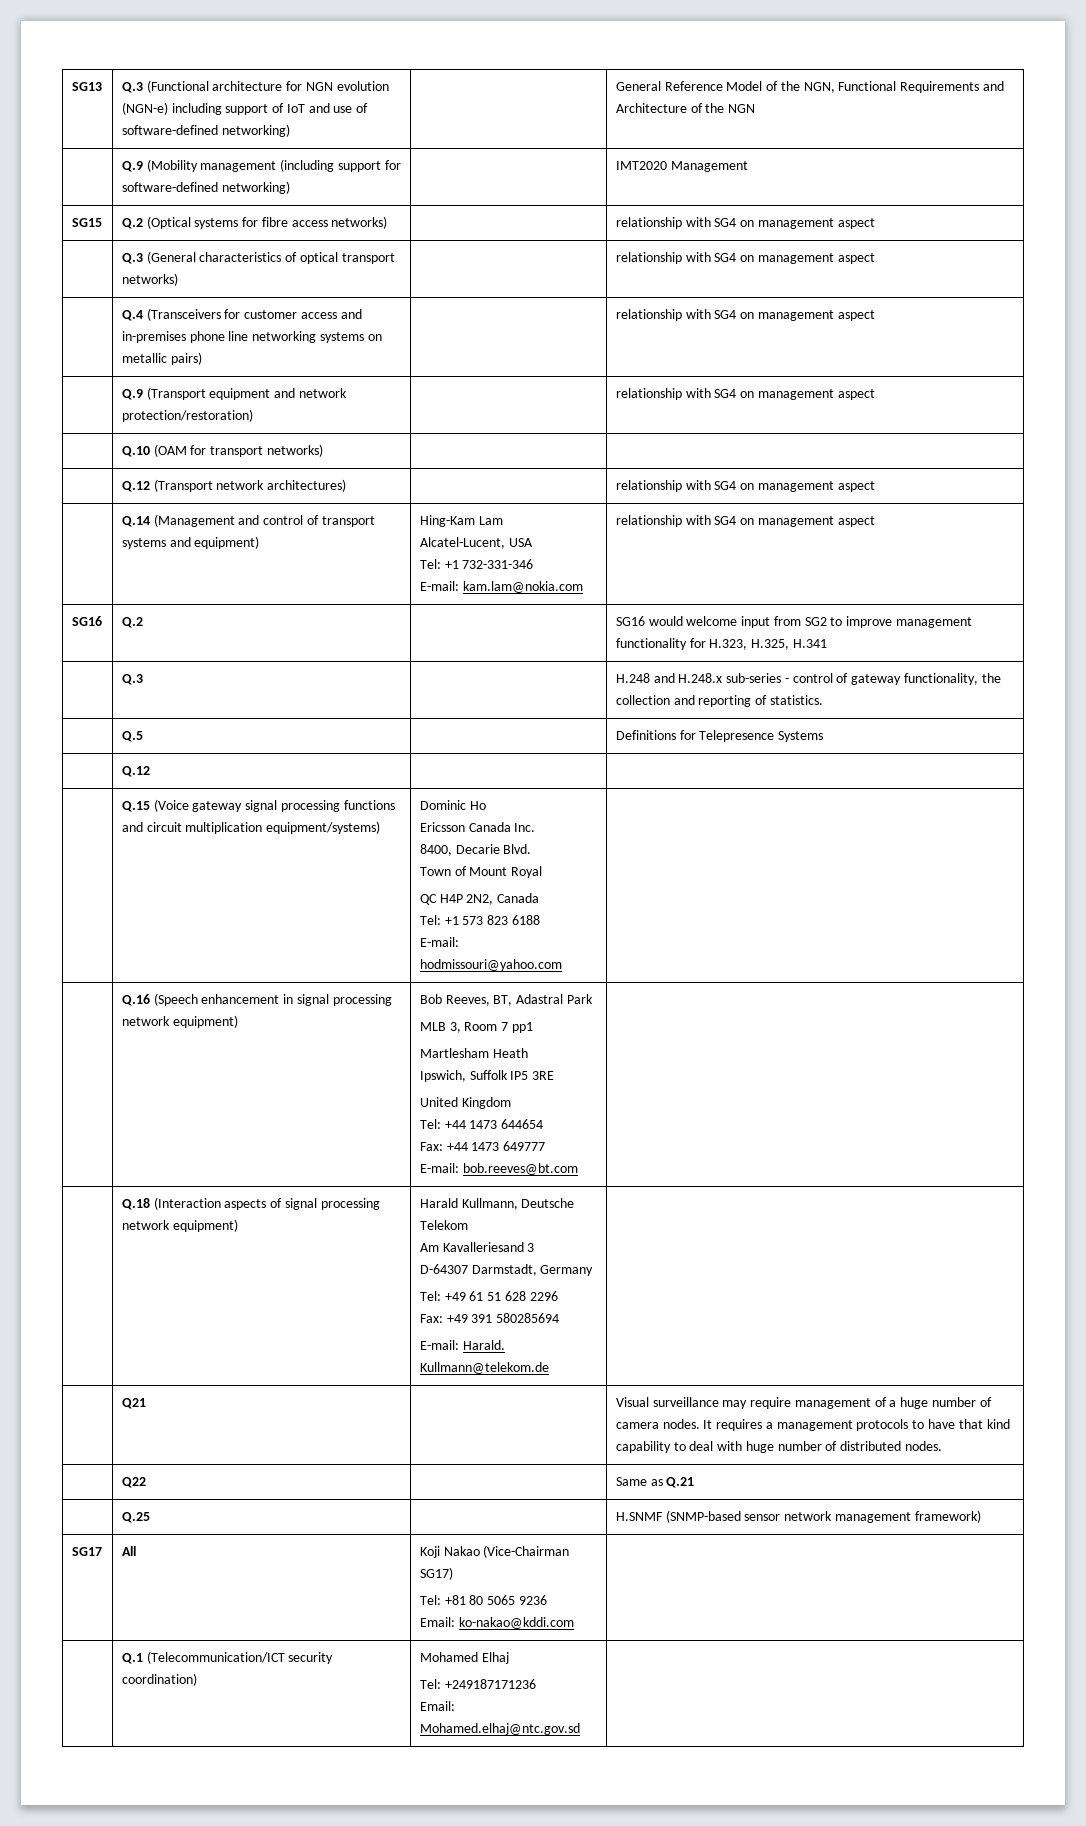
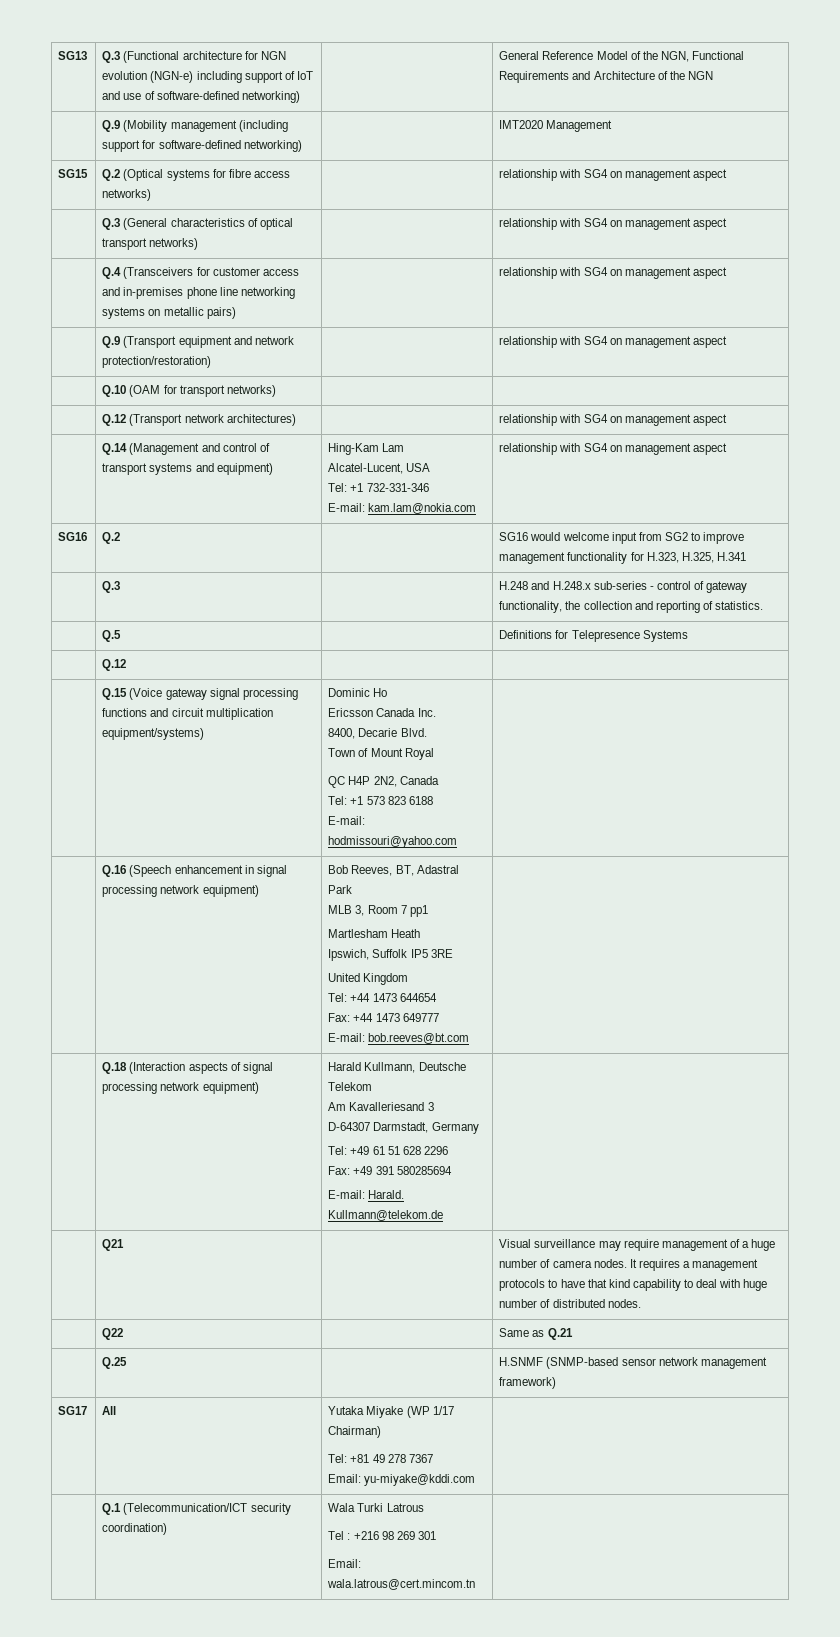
[419,1545,570,1558] [419,1567,453,1580] Koji Nakao (Vice-Chairman SG17) -> [328,1406,454,1418] [328,1426,382,1438] Yutaka Miyake (WP 1/17 Chairman)
[469,1595,547,1605] [419,1617,574,1629] 80 5065 9236 // Email: ko-nakao@kddi.com -> [372,1454,433,1463] [328,1474,476,1486] 49 278 7367 // Email: yu-miyake@kddi.com
[419,1652,509,1664] [419,1679,536,1689] [419,1701,455,1711] [419,1723,580,1735] Mohamed Elhaj // Tel: +249187171236 // Email: Mohamed.elhaj@ntc.gov.sd -> [328,1503,424,1512] [328,1531,436,1540] [328,1559,362,1568] [327,1579,476,1590] Wala Turki Latrous // Tel : +216 98 269 301 // Email: wala.latrous@cert.mincom.tn

